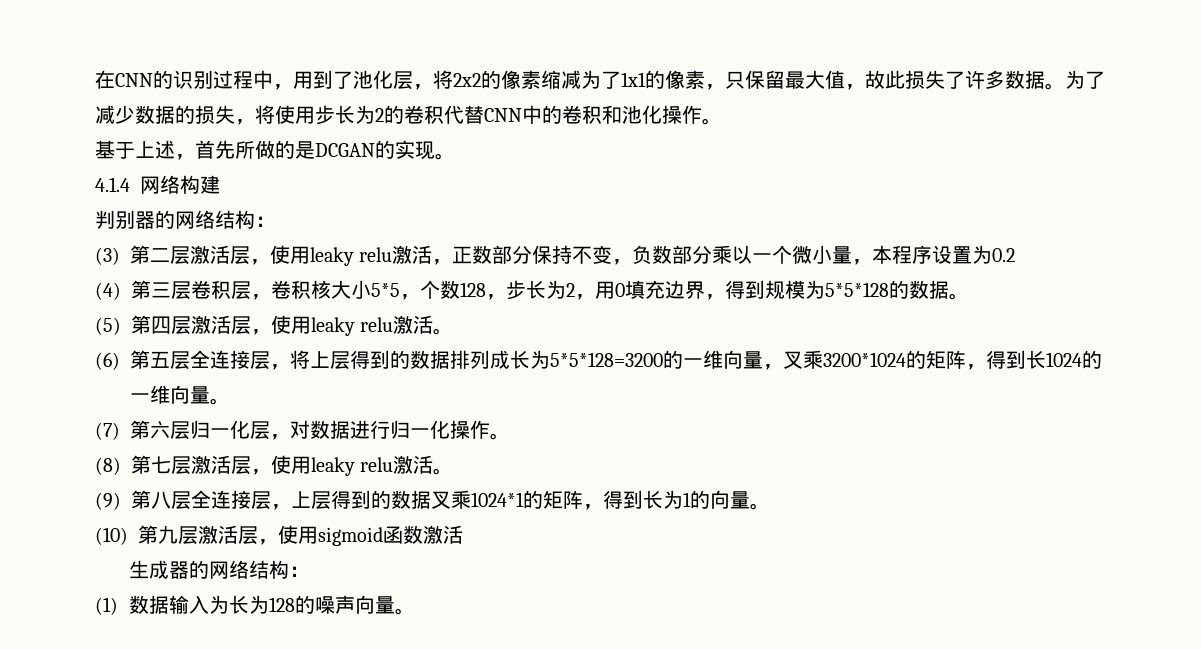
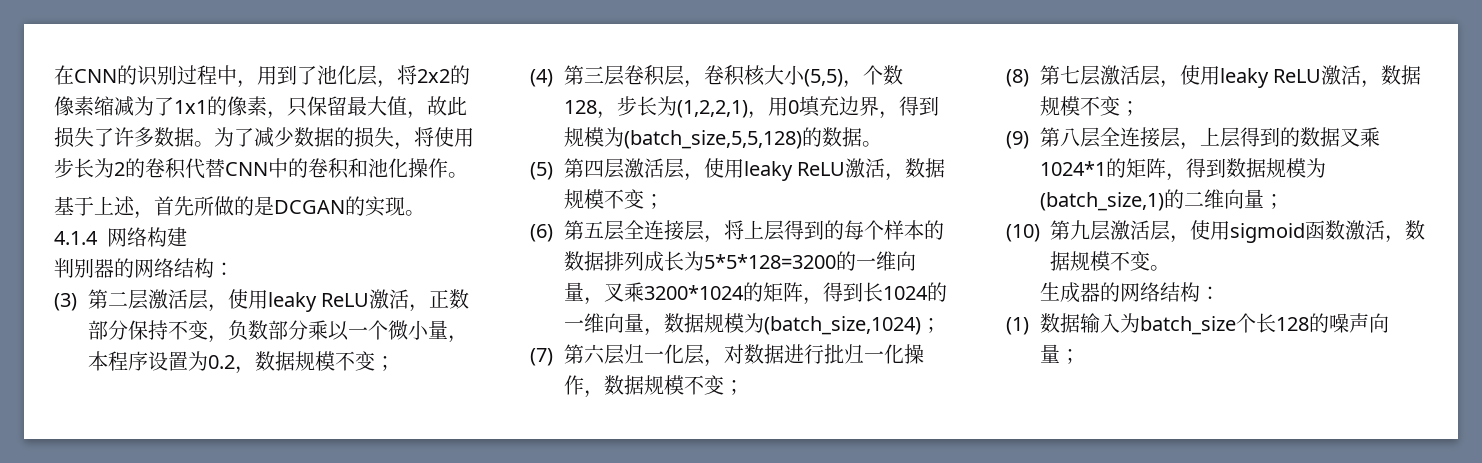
[359,247,393,262] relu -> [321,293,370,307] ReLU
(1016, 255) none -> [234,351,395,374] ，数据规模不变；
[371,283,400,297] 5*5 -> [803,69,843,87] (5,5)
[566,283,575,297] 2 -> [676,100,748,118] (1,2,2,1)
[825,282,889,297] 5*5*128 -> [623,130,802,149] (batch_size,5,5,128)
[360,315,454,335] relu激活。 -> [797,158,946,181] [563,189,664,209] ReLU激活，数据规模不变；
(410, 359) none -> [843,220,944,240] 每个样本的
[210,398,230,405] 。 -> [643,313,941,336] ，数据规模为(batch_size,1024)；
(390, 429) none -> [823,344,844,364] 批
[490,433,510,440] 。 -> [583,375,744,398] ，数据规模不变；
[360,455,454,475] relu激活。 -> [1273,65,1422,88] [1039,96,1140,116] ReLU激活，数据规模不变；
[643,490,770,510] 长为1的向量。 -> [1225,158,1326,178] [1039,189,1284,211] 数据规模为(batch_size,1)的二维向量；
(463, 534) none -> [1385,220,1425,243] [1050,251,1170,271] ，数据规模不变。
[228,595,269,614] 长为 -> [1139,313,1276,335] batch_size个长
[394,608,415,615] 。 -> [1059,349,1080,364] ；

